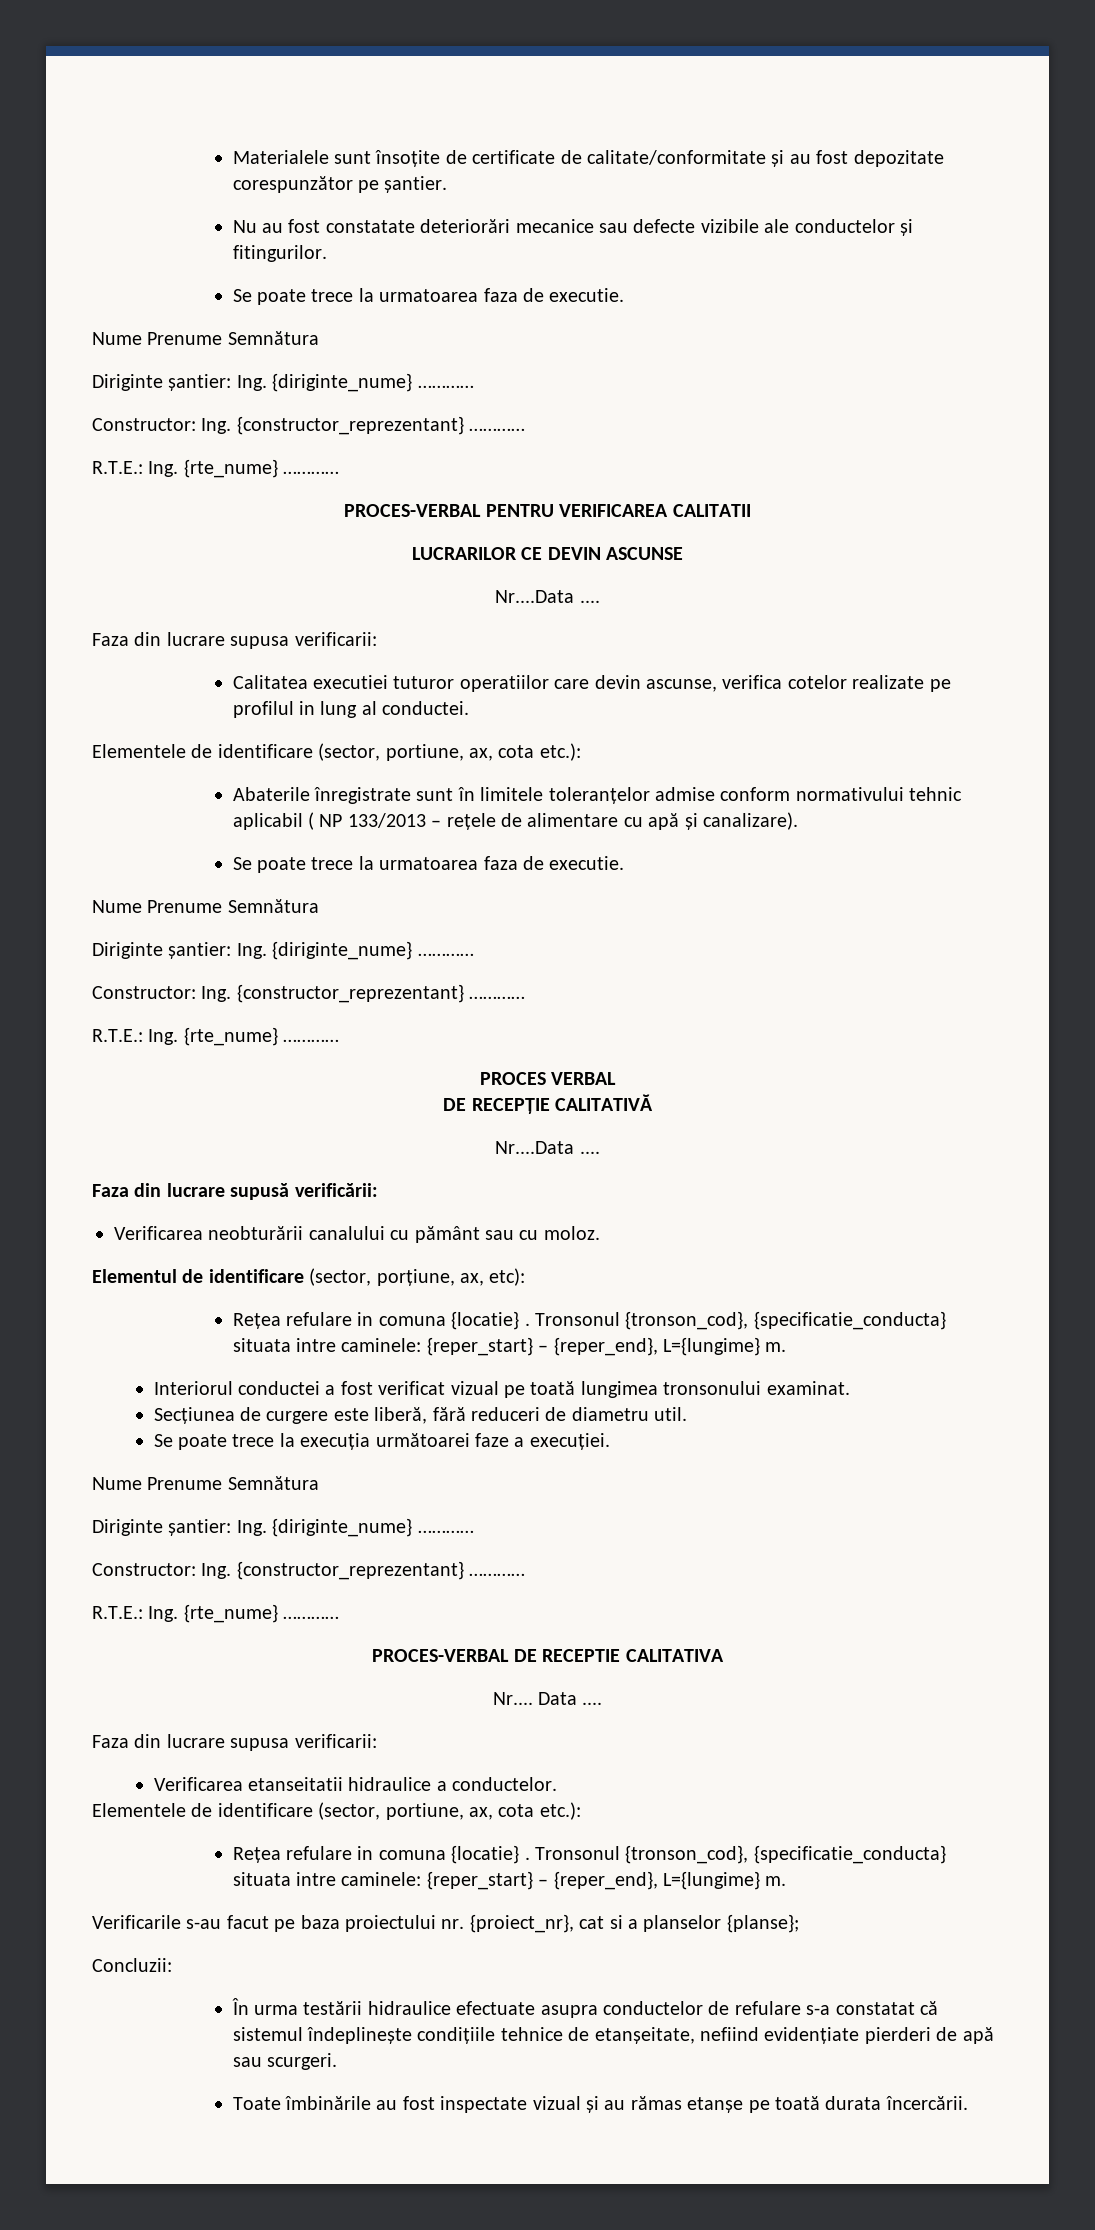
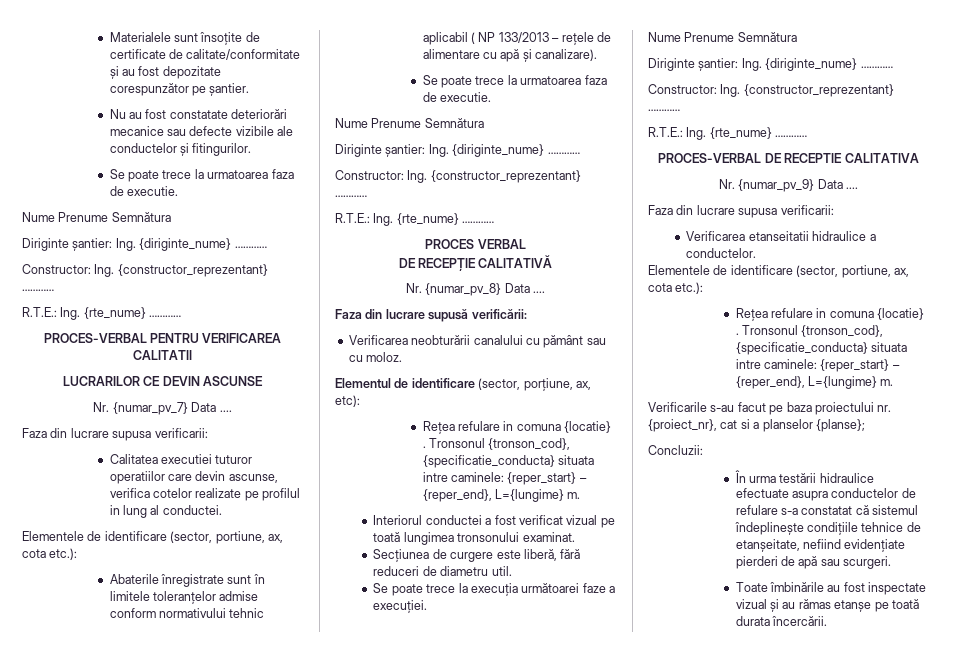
[495,590,575,603] Nr....Data -> [93,402,217,415] Nr. {numar_pv_7} Data
[495,1141,575,1154] Nr....Data -> [405,283,530,296] Nr. {numar_pv_8} Data
[492,1692,533,1705] Nr.... -> [718,179,815,192] Nr. {numar_pv_9}

